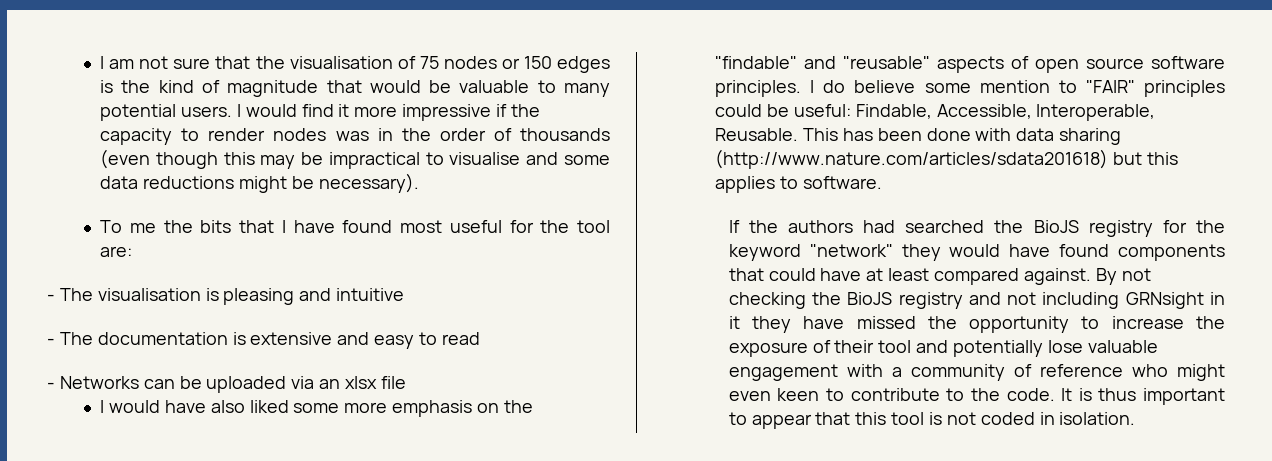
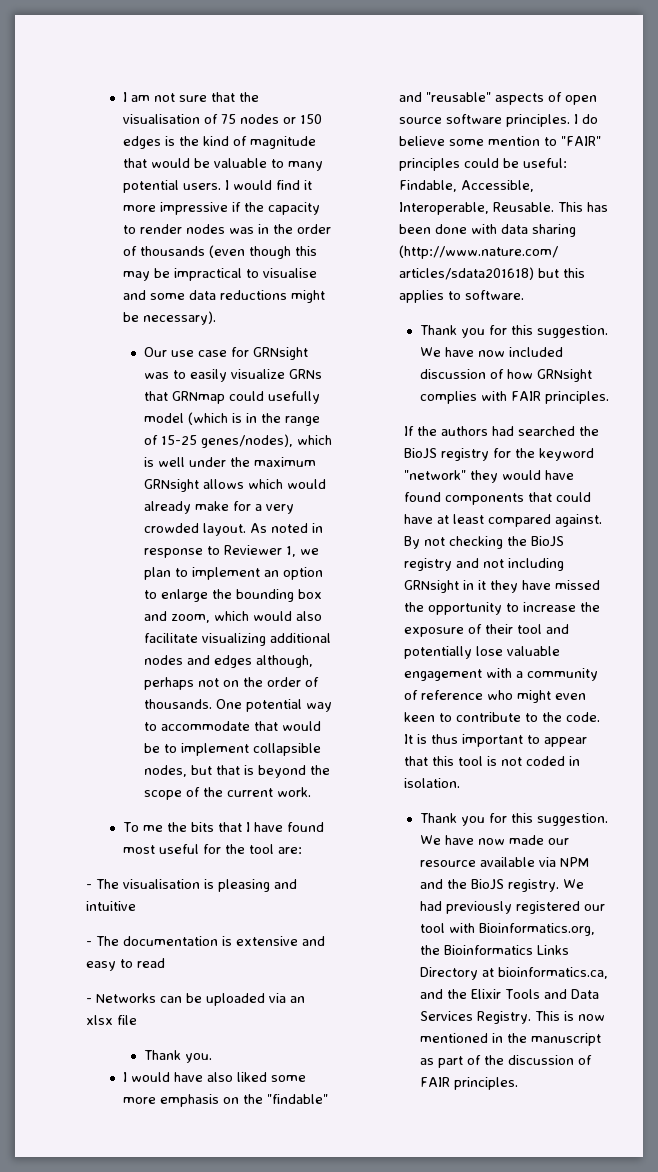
(419, 183) none -> [143,347,308,360] [143,369,322,382] [143,391,320,404] [143,412,320,426] [143,434,332,448] [143,457,316,467] [143,479,326,492] [143,501,294,514] [143,523,323,536] [143,545,319,558] [143,567,323,580] [143,589,322,602] [143,611,322,623] [143,633,331,646] [143,655,313,668] [143,677,319,690] [143,699,332,712] [143,721,321,731] [143,743,321,756] [143,765,330,778] [143,787,311,800] // Our use case for GRNsight was to easily visualize GRNs that GRNmap could usefully model (which is in the range of 15-25 genes/nodes), which is well under the maximum GRNsight allows which would already make for a very crowded layout. As noted in response to Reviewer 1, we plan to implement an option to enlarge the bounding box and zoom, which would also facilitate visualizing additional nodes and edges although, perhaps not on the order of thousands. One potential way to accommodate that would be to implement collapsible nodes, but that is beyond the scope of the current work.
(406, 382) none -> [143,1050,212,1063] // Thank you.
(882, 182) none -> [419,325,608,338] [419,347,563,357] [419,369,592,382] [419,391,609,404] // Thank you for this suggestion. We have now included discussion of how GRNsight complies with FAIR principles.
(1136, 418) none -> [419,813,608,826] [419,835,569,845] [419,857,589,867] [419,879,584,892] [419,901,605,914] [419,923,595,936] [419,945,569,955] [419,967,608,980] [419,989,599,999] [419,1011,605,1024] [419,1033,601,1046] [419,1055,592,1068] [419,1077,518,1090] // Thank you for this suggestion. We have now made our resource available via NPM and the BioJS registry. We had previously registered our tool with Bioinformatics.org, the Bioinformatics Links Directory at bioinformatics.ca, and the Elixir Tools and Data Services Registry. This is now mentioned in the manuscript as part of the discussion of FAIR principles.

